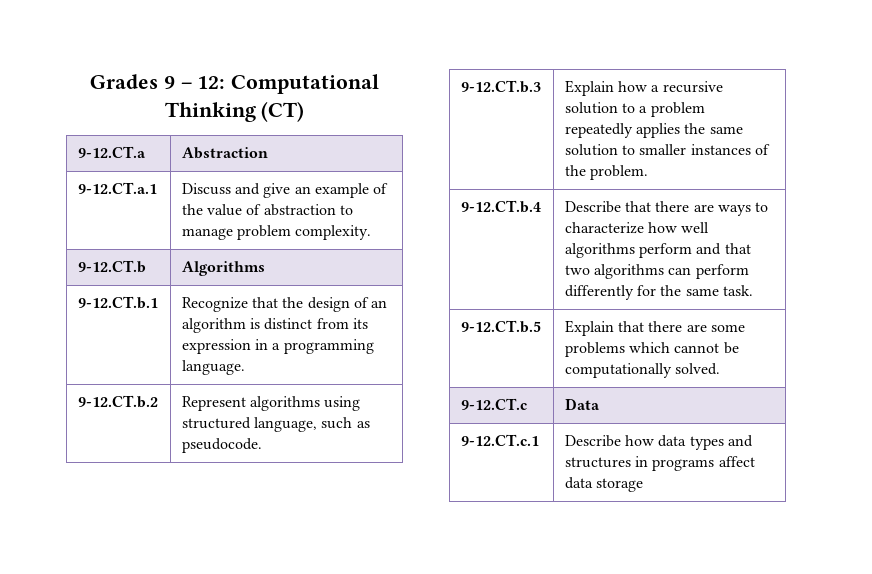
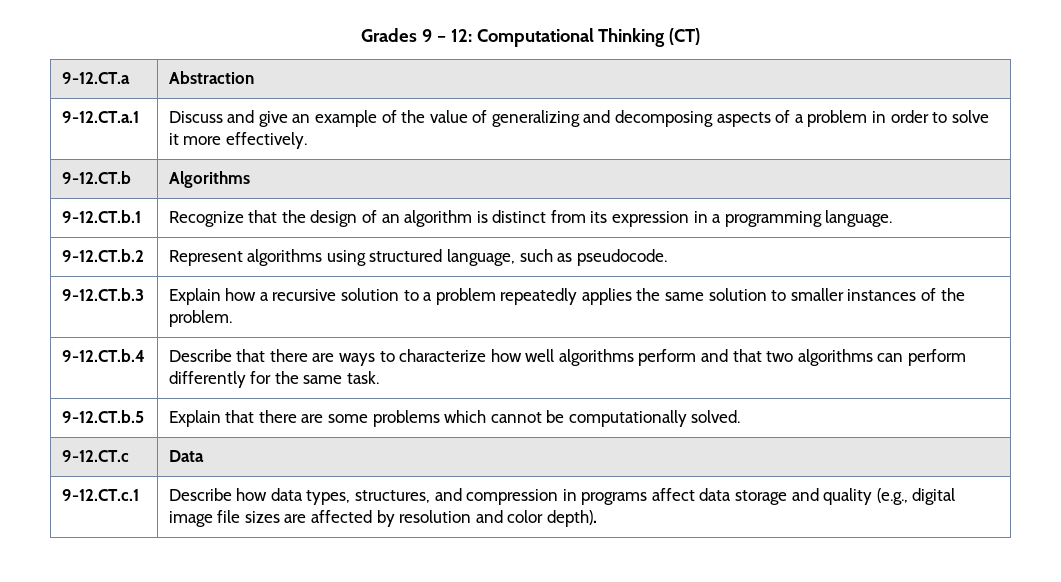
[263,204,353,216] [181,225,372,240] abstraction to manage problem complexity. -> [491,110,989,127] [168,132,307,149] generalizing and decomposing aspects of a problem in order to solve it more effectively.
[689,435,753,450] [564,457,631,468] types and structures -> [306,488,559,505] types, structures, and compression
(643, 485) none -> [791,488,956,505] [168,510,597,527] and quality (e.g., digital image file sizes are affected by resolution and color depth).

